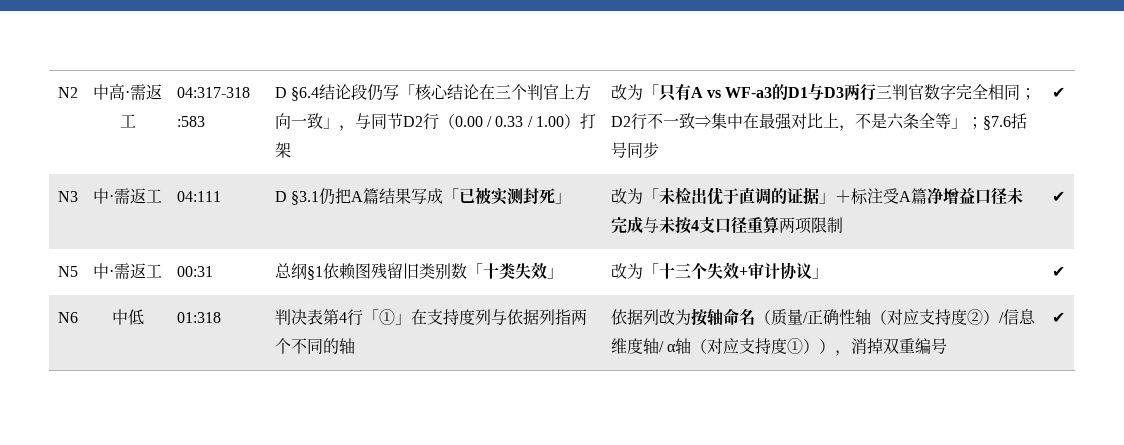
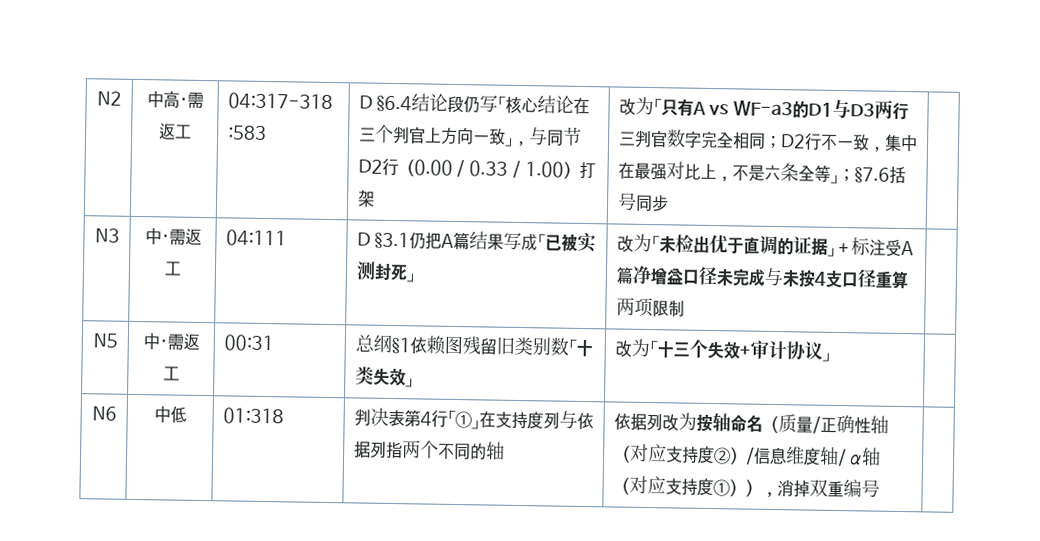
[694,115,711,127] ⇒ -> [867,146,885,152] ，
[1051,87,1065,98] ✔ -> (669, 203) none
[1051,191,1065,202] ✔ -> (685, 308) none
[1051,266,1065,277] ✔ -> (831, 357) none
[1051,312,1065,323] ✔ -> (880, 488) none

